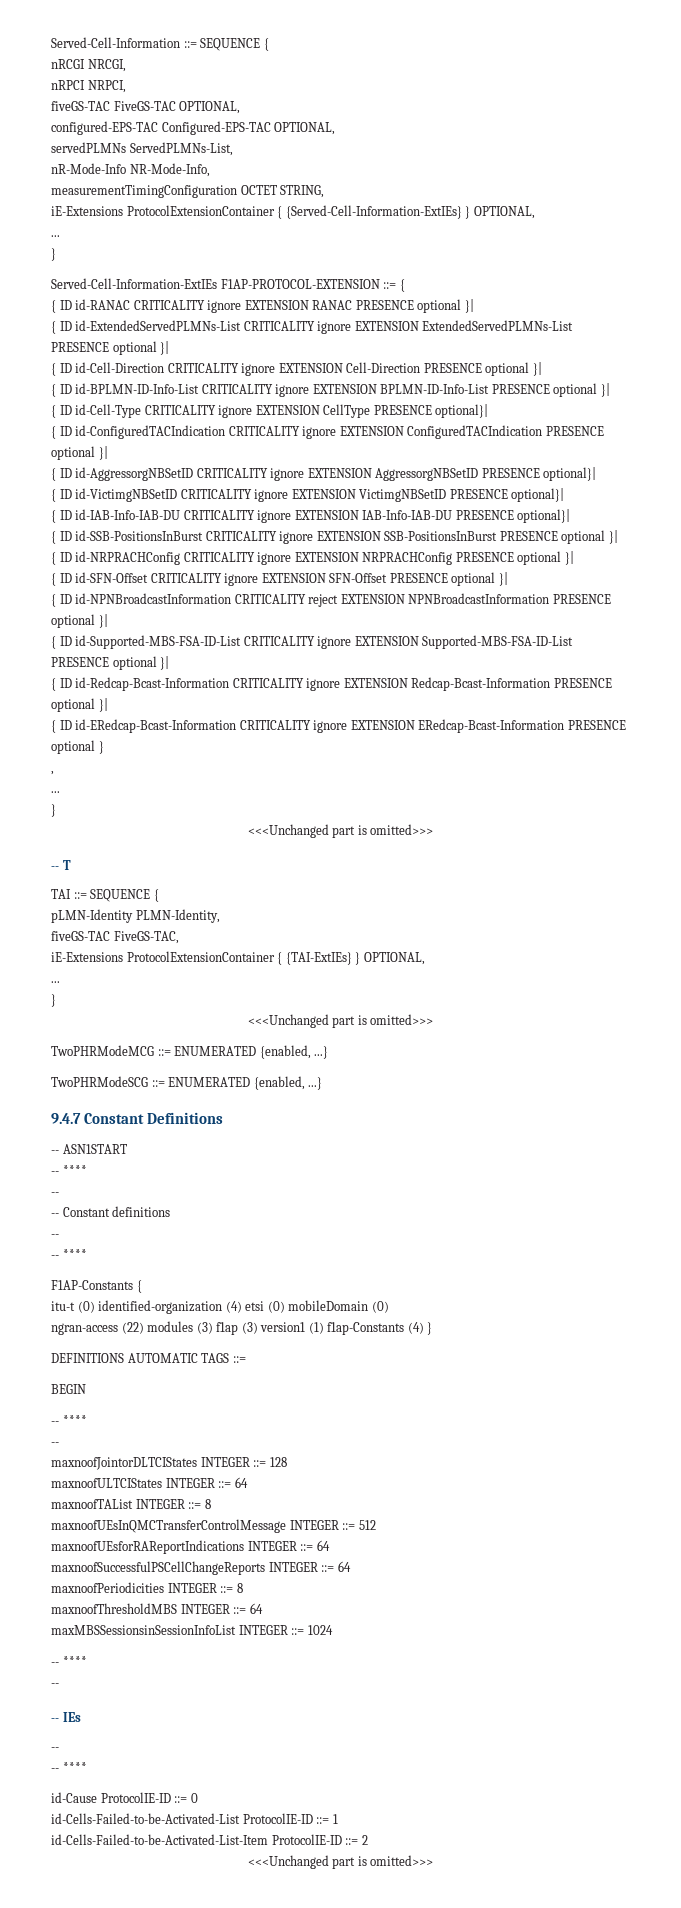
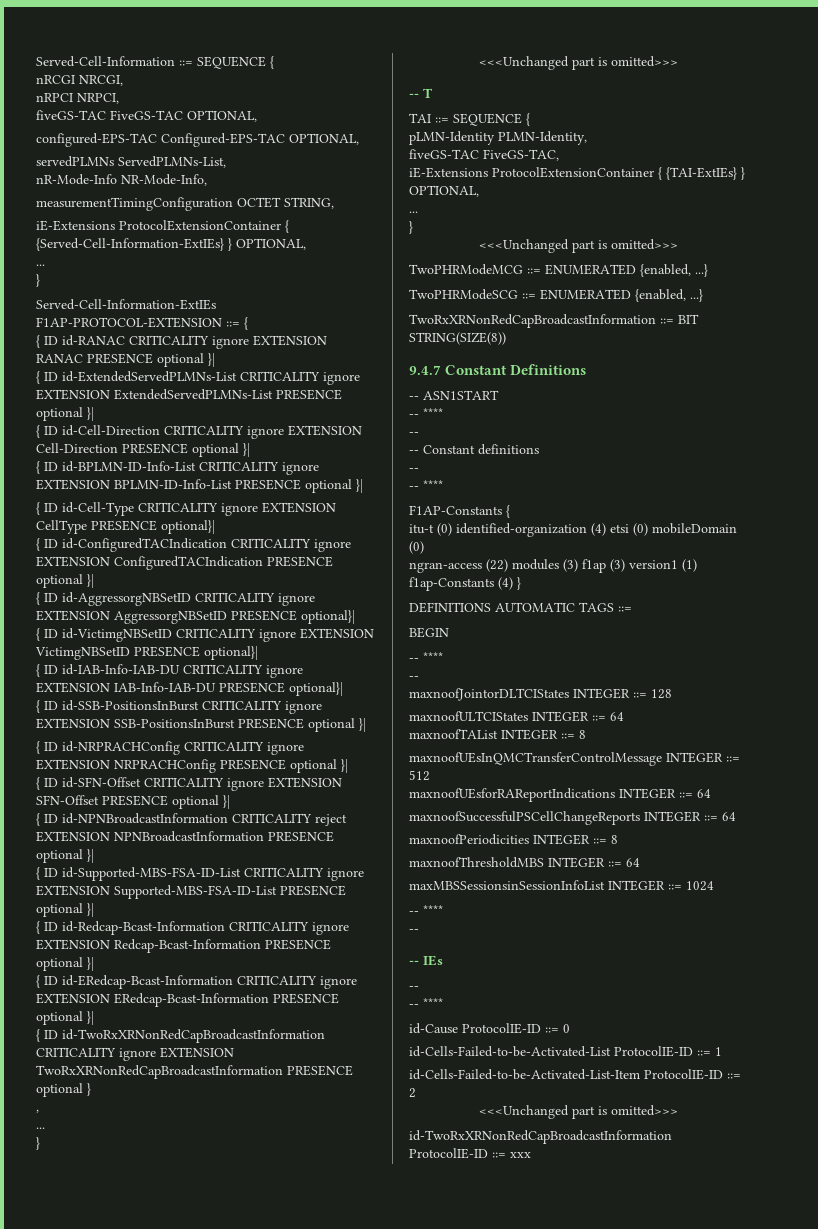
(95, 747) none -> [87,1011,94,1025] [36,1029,325,1043] [36,1047,234,1061] [36,1065,353,1079] [36,1083,83,1097] }| // { ID id-TwoRxXRNonRedCapBroadcastInformation CRITICALITY ignore EXTENSION TwoRxXRNonRedCapBroadcastInformation PRESENCE optional
(323, 1083) none -> [409,314,699,328] [409,332,506,345] // TwoRxXRNonRedCapBroadcastInformation ::= BIT STRING(SIZE(8))
(434, 1860) none -> [409,1130,672,1144] [409,1148,531,1159] // id-TwoRxXRNonRedCapBroadcastInformation ProtocolIE-ID ::= xxx

